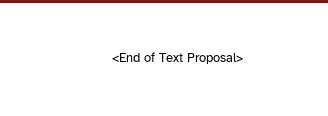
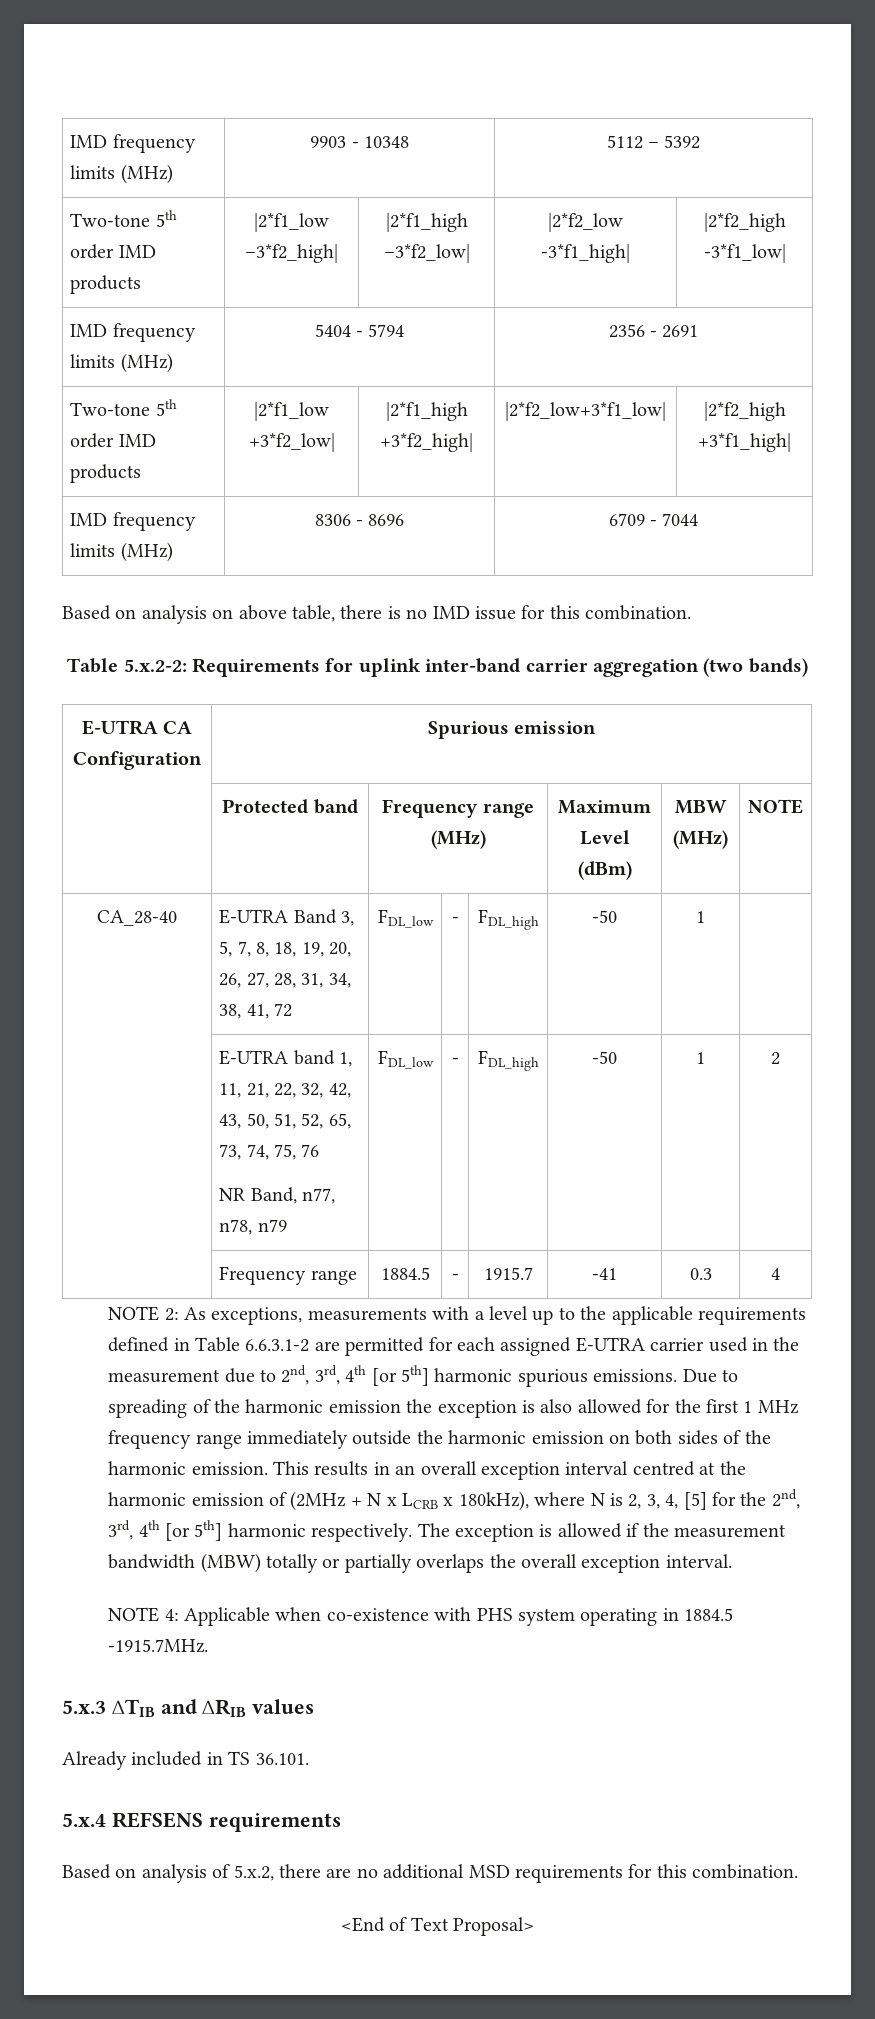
(111, 57) none -> [70,134,196,153] [70,164,173,184] [310,136,409,148] [606,135,701,149] [70,210,177,227] [70,244,156,259] [70,275,142,294] [254,213,329,232] [245,244,338,263] [385,213,468,232] [383,244,470,263] [548,213,623,232] [541,244,630,263] [703,213,786,232] [703,244,786,263] [70,323,196,342] [70,353,173,373] [314,324,405,337] [608,324,699,338] [70,399,177,416] [70,433,156,448] [70,464,142,483] [254,402,329,421] [248,433,335,452] [385,402,468,421] [380,433,473,452] [505,402,666,421] [703,402,786,421] [698,433,791,452] [70,512,196,531] [70,542,173,562] [314,514,405,526] [608,513,699,526] [62,605,692,624] [67,658,808,677] [81,720,193,735] [73,751,202,770] [427,721,597,739] [222,799,358,814] [382,799,534,818] [430,830,486,849] [558,800,651,814] [579,830,630,845] [577,861,632,880] [674,800,727,814] [673,830,728,849] [748,799,803,814] [97,910,177,926] [219,909,355,926] [219,941,352,957] [219,972,351,988] [219,1003,293,1019] [377,909,434,928] [451,917,459,923] [477,909,539,930] [592,910,617,923] [696,911,705,923] [219,1050,353,1067] [219,1083,351,1098] [219,1113,351,1129] [219,1144,320,1160] [219,1187,336,1204] [219,1219,287,1235] [377,1050,434,1069] [451,1058,459,1064] [477,1050,539,1071] [592,1051,617,1064] [696,1052,705,1064] [771,1052,780,1065] [219,1266,357,1285] [380,1267,430,1280] [451,1274,459,1280] [483,1267,533,1280] [592,1268,617,1280] [689,1268,712,1280] [771,1268,780,1280] [108,1306,807,1325] [108,1337,800,1356] [108,1365,739,1387] [108,1399,799,1418] [108,1430,771,1449] [108,1461,746,1480] [108,1489,800,1511] [108,1520,787,1542] [108,1553,732,1573] [108,1607,734,1626] [108,1639,209,1653] [62,1699,315,1717] [62,1751,309,1770] [62,1812,341,1832] [62,1864,799,1883] IMD frequency limits (MHz) | 9903 - 10348 | 5112 – 5392 // Two-tone 5th order IMD products | |2*f1_low –3*f2_high| | |2*f1_high –3*f2_low| | |2*f2_low -3*f1_high| | |2*f2_high -3*f1_low| // IMD frequency limits (MHz) | 5404 - 5794 | 2356 - 2691 // Two-tone 5th order IMD products | |2*f1_low +3*f2_low| | |2*f1_high +3*f2_high| | |2*f2_low+3*f1_low| | |2*f2_high +3*f1_high| // IMD frequency limits (MHz) | 8306 - 8696 | 6709 - 7044 // Based on analysis on above table, there is no IMD issue for this combination. // Table 5.x.2-2: Requirements for uplink inter-band carrier aggregation (two bands) // E-UTRA CA Configuration | Spurious emission // | Protected band | Frequency range (MHz) | Maximum Level (dBm) | MBW (MHz) | NOTE // CA_28-40 | E-UTRA Band 3, 5, 7, 8, 18, 19, 20, 26, 27, 28, 31, 34, 38, 41, 72 | FDL_low | - | FDL_high | -50 | 1 | // | E-UTRA band 1, 11, 21, 22, 32, 42, 43, 50, 51, 52, 65, 73, 74, 75, 76 // NR Band, n77, n78, n79 | FDL_low | - | FDL_high | -50 | 1 | 2 // | Frequency range | 1884.5 | - | 1915.7 | -41 | 0.3 | 4 // NOTE 2: As exceptions, measurements with a level up to the applicable requirements defined in Table 6.6.3.1-2 are permitted for each assigned E-UTRA carrier used in the measurement due to 2nd, 3rd, 4th [or 5th] harmonic spurious emissions. Due to spreading of the harmonic emission the exception is also allowed for the first 1 MHz frequency range immediately outside the harmonic emission on both sides of the harmonic emission. This results in an overall exception interval centred at the harmonic emission of (2MHz + N x LCRB x 180kHz), where N is 2, 3, 4, [5] for the 2nd, 3rd, 4th [or 5th] harmonic respectively. The exception is allowed if the measurement bandwidth (MBW) totally or partially overlaps the overall exception interval. // NOTE 4: Applicable when co-existence with PHS system operating in 1884.5 -1915.7MHz. // 5.x.3 ∆TIB and ∆RIB values // Already included in TS 36.101. // 5.x.4 REFSENS requirements // Based on analysis of 5.x.2, there are no additional MSD requirements for this combination. //

